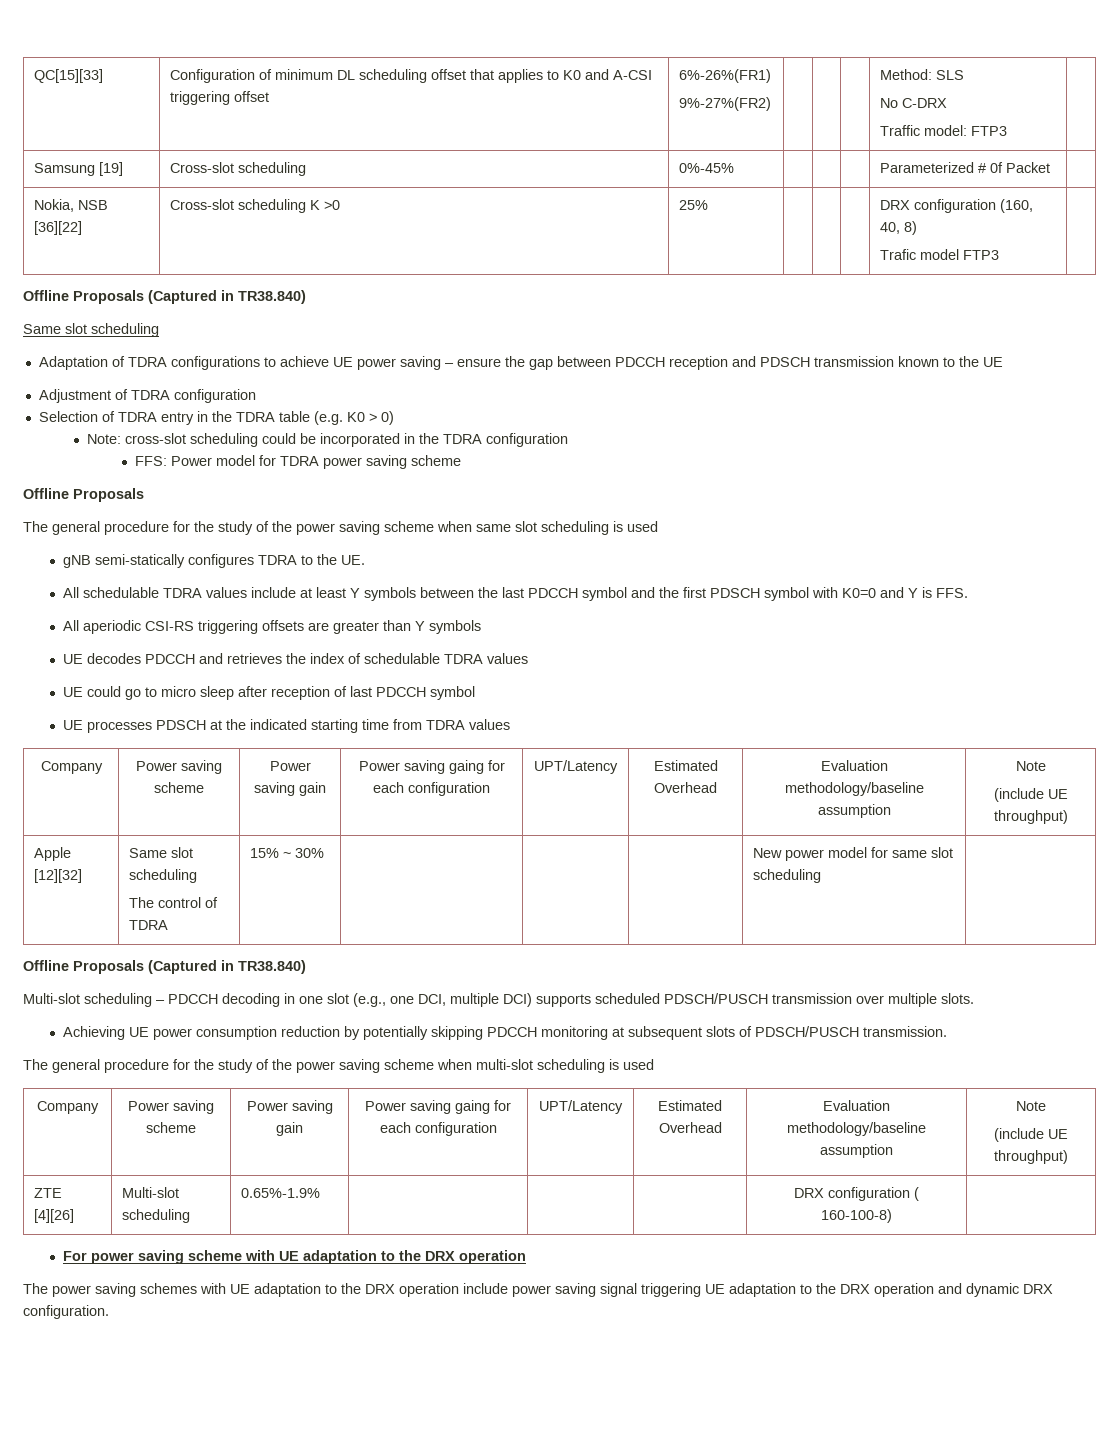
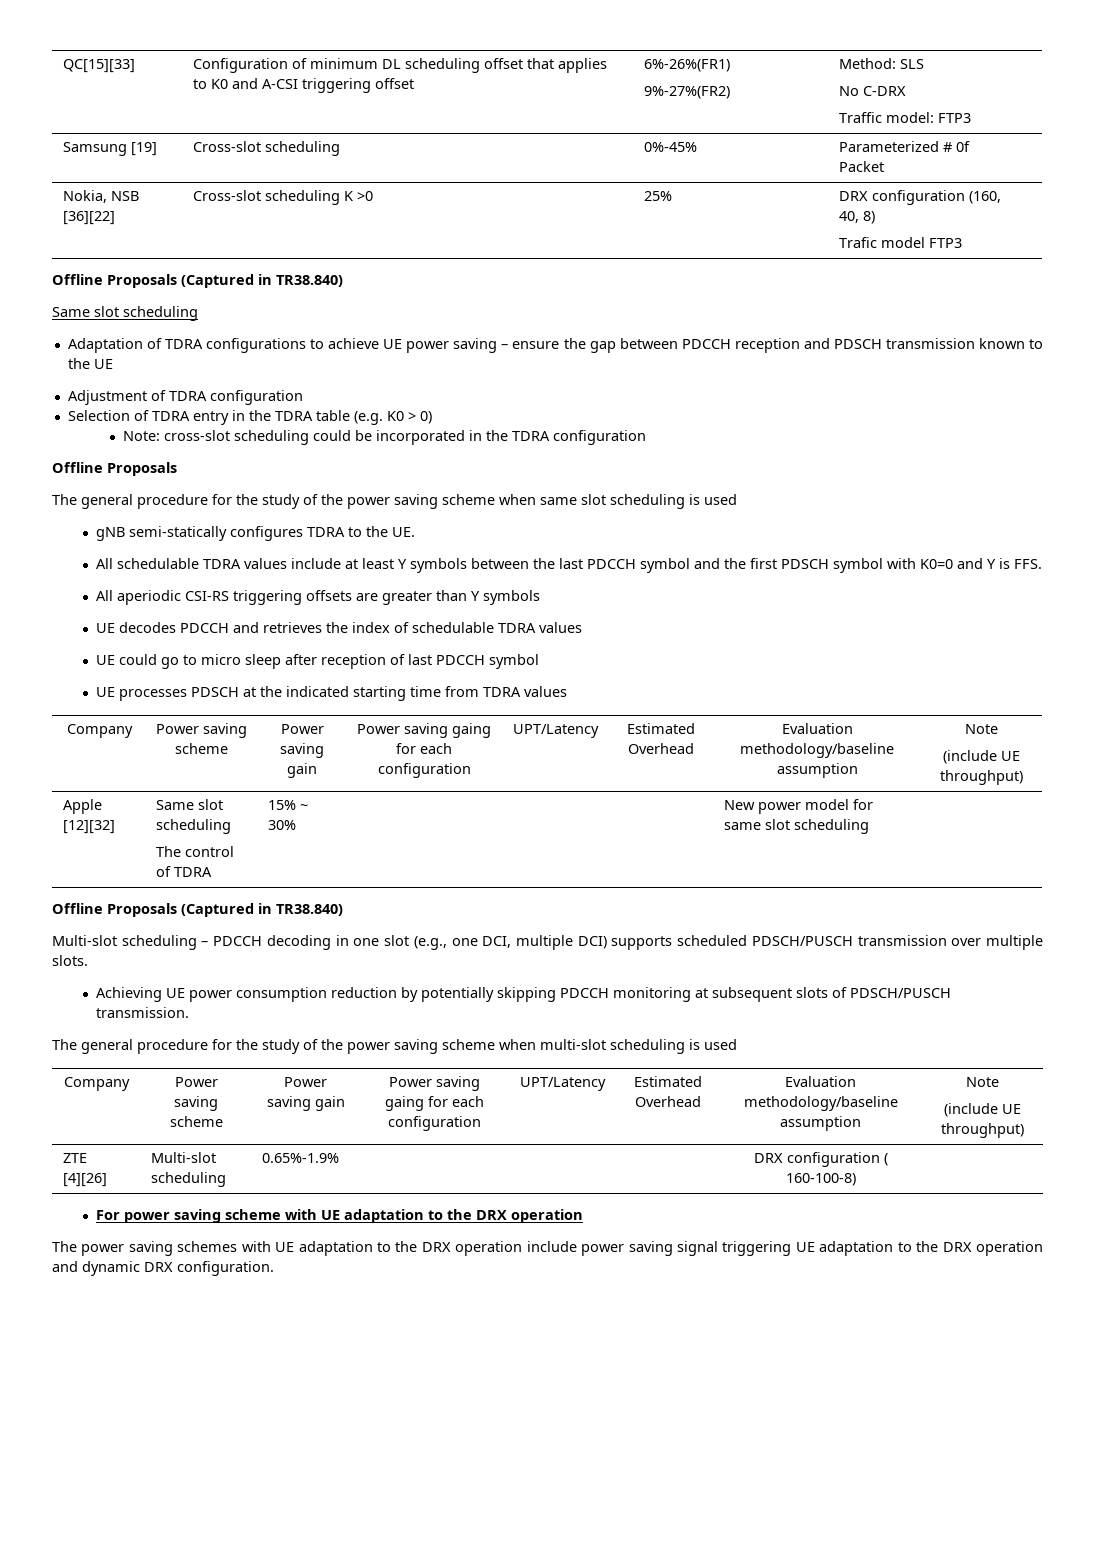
[135,455,462,469] // FFS: Power model for TDRA power saving scheme -> (647, 437) none

